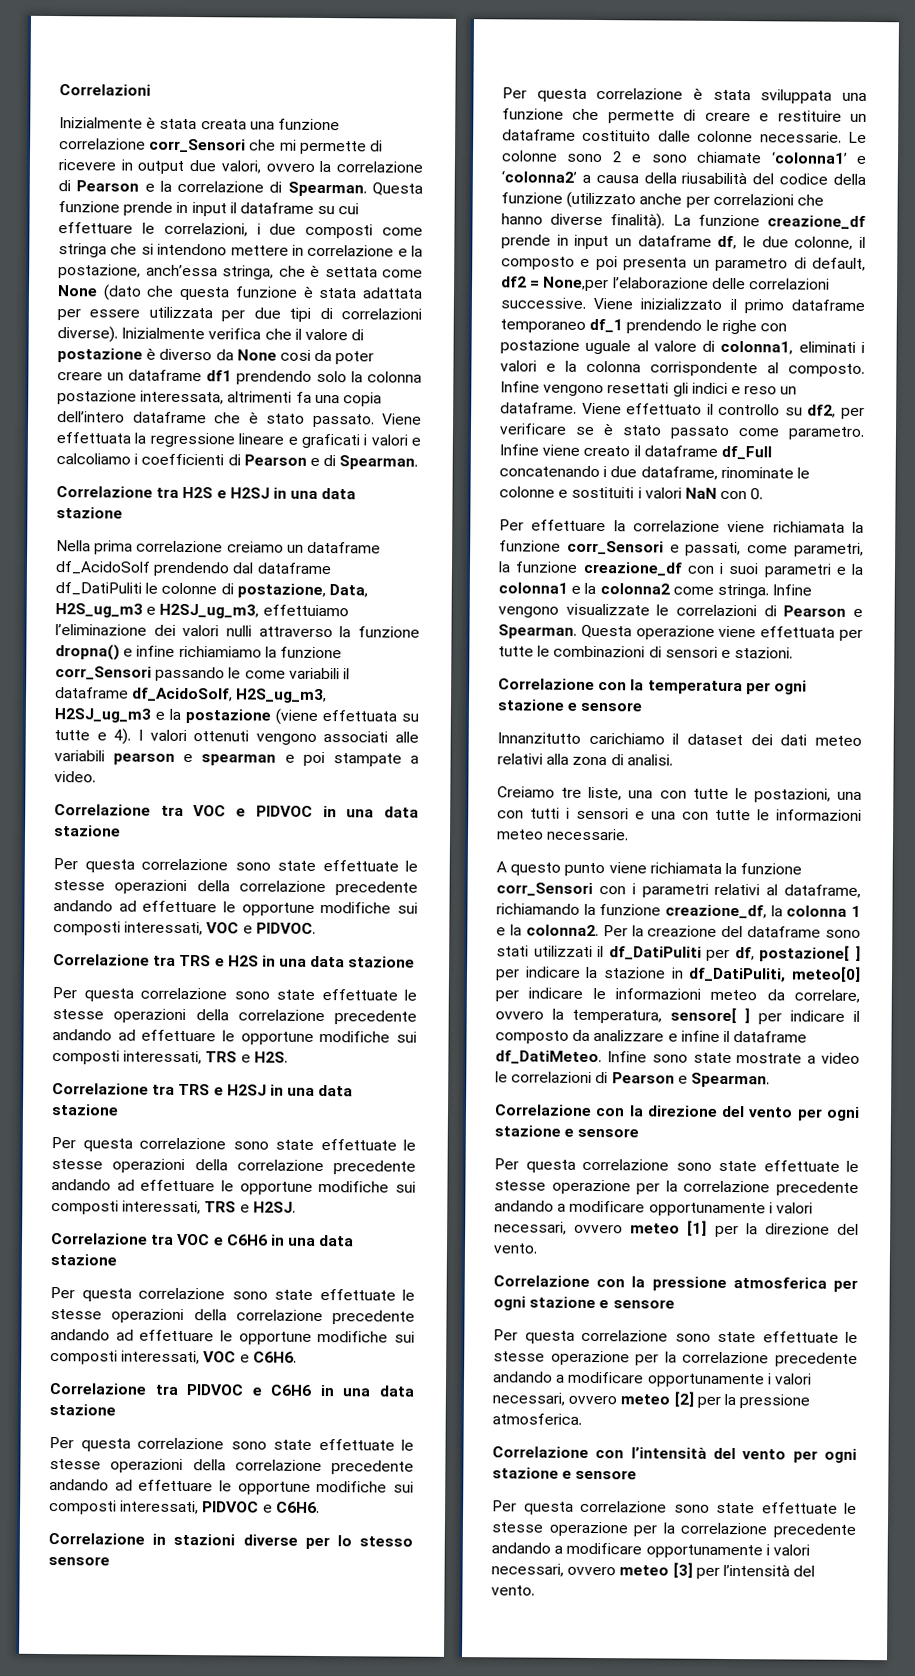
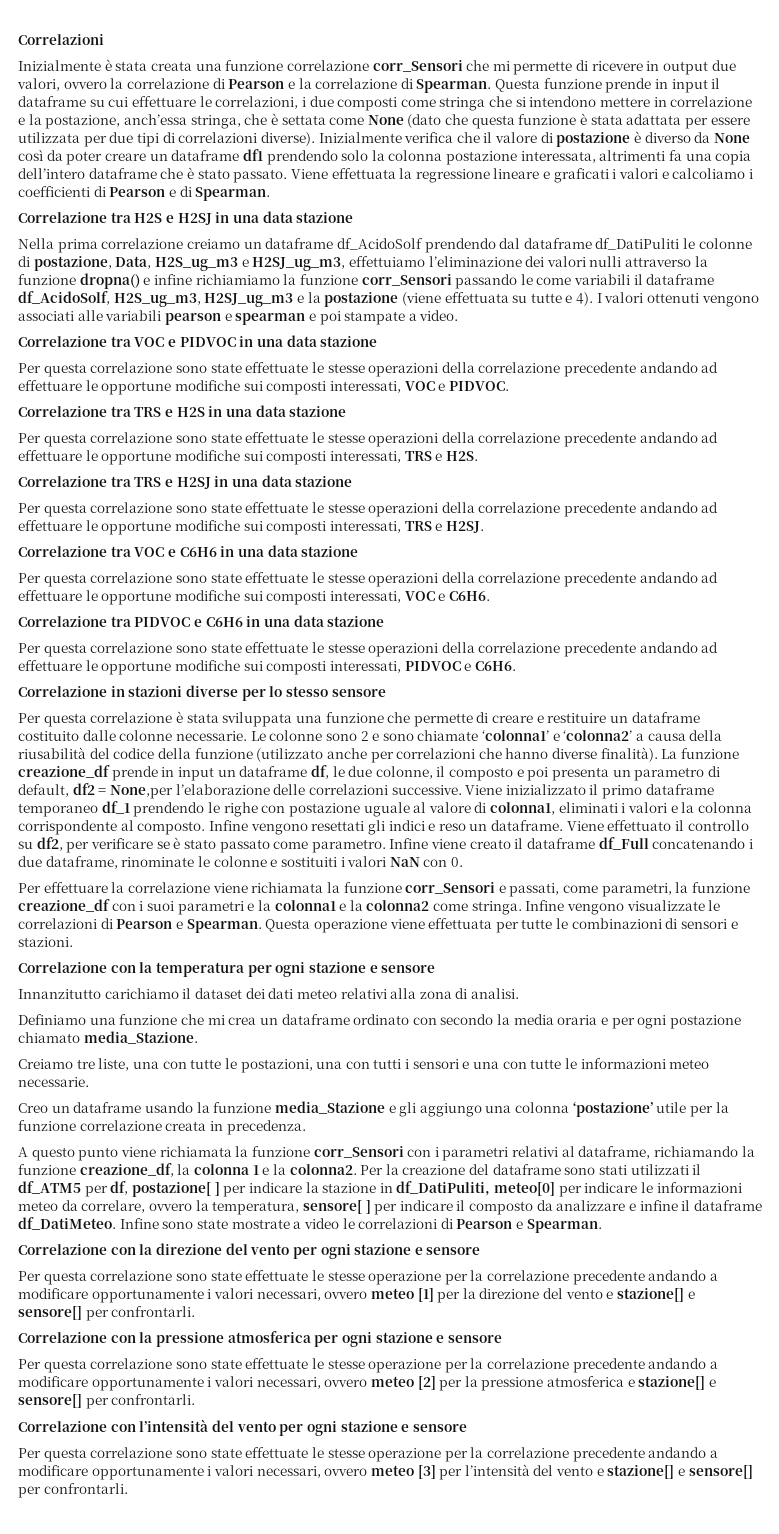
[279,349,311,361] cosi -> [18,150,43,161] così
(673, 760) none -> [18,1014,741,1029] [18,1031,198,1044] // Definiamo una funzione che mi crea un dataframe ordinato con secondo la media oraria e per ogni postazione chiamato media_Stazione.
(630, 834) none -> [18,1101,729,1117] [18,1120,306,1135] // Creo un dataframe usando la funzione media_Stazione e gli aggiungo una colonna ‘postazione’ utile per la funzione correlazione creata in precedenza.
[608,946,702,960] df_DatiPuliti -> [18,1181,81,1194] df_ATM5
[493,1243,538,1254] vento. -> [565,1288,695,1302] [18,1306,196,1321] vento e stazione[] e sensore[] per confrontarli.
[492,1413,582,1425] atmosferica. -> [547,1376,717,1390] [18,1394,196,1409] atmosferica e stazione[] e sensore[] per confrontarli.
[491,1585,535,1596] vento. -> [556,1465,753,1479] [18,1483,128,1498] vento e stazione[] e sensore[] per confrontarli.

